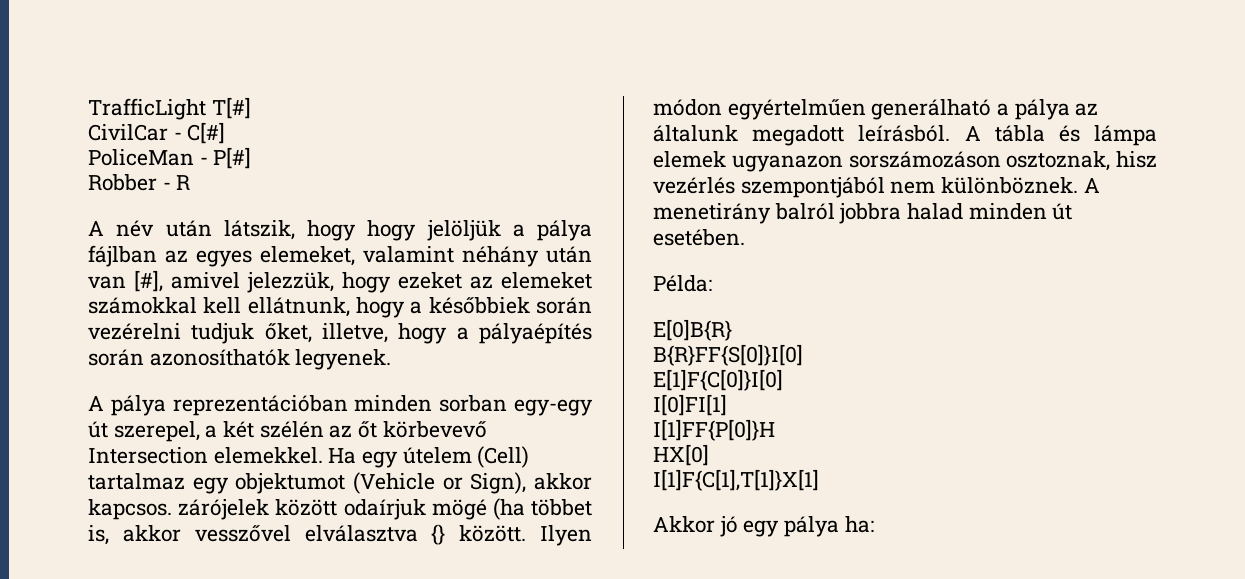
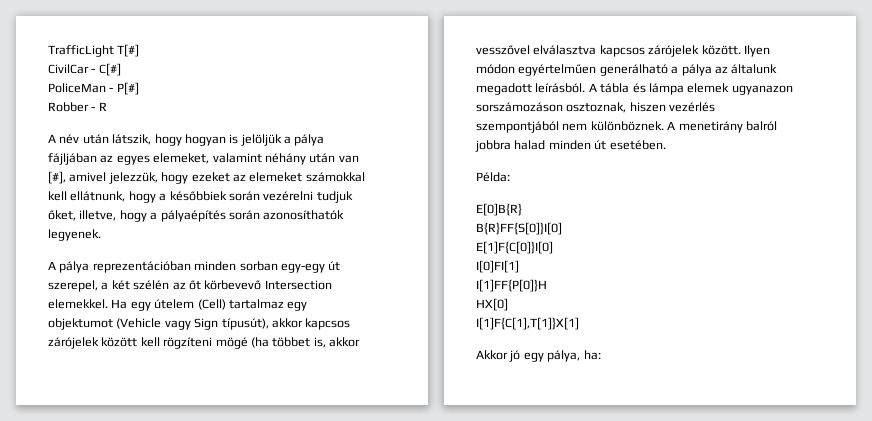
[367,220,417,241] hogy -> [184,134,239,146] hogyan is
[88,245,157,267] fájlban -> [48,153,97,165] fájljában
[442,472,593,494] [88,499,426,520] or Sign), akkor kapcsos. zárójelek között odaírjuk -> [164,318,351,330] [48,337,213,349] vagy Sign típusút), akkor kapcsos zárójelek között kell rögzíteni
[431,524,446,545] {} -> [599,45,700,57] kapcsos zárójelek
[1116,151,1157,168] hisz -> [629,102,666,112] hiszen
[784,516,840,537] pálya -> [547,350,581,362] pálya,

